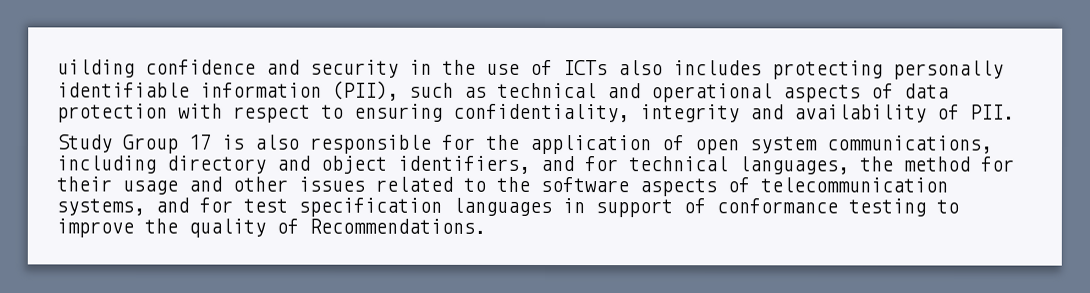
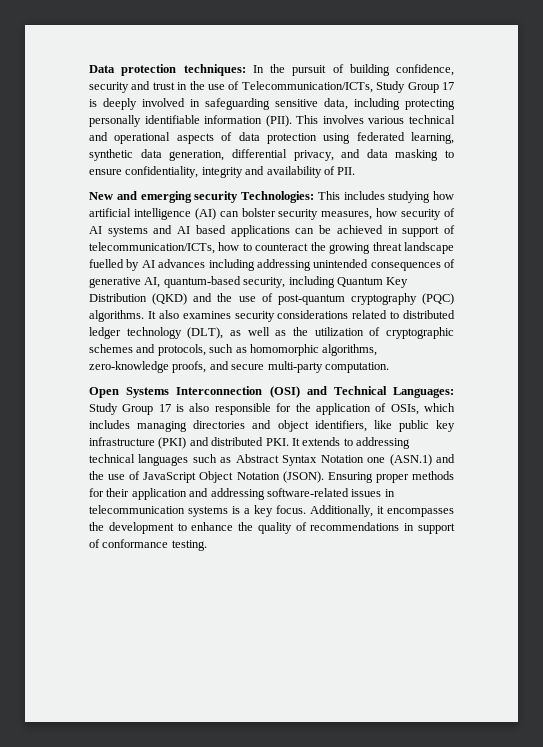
[57,59,1004,80] [57,80,487,101] uilding confidence and security in the use of ICTs also includes protecting personally identifiable information (PII), such as -> [89,64,454,76] [89,81,454,93] [89,98,455,110] [89,115,405,127] Data protection techniques: In the pursuit of building confidence, security and trust in the use of Telecommunication/ICTs, Study Group 17 is deeply involved in safeguarding sensitive data, including protecting personally identifiable information (PII). This involves various
[178,103,443,123] with respect to ensuring -> [323,132,454,144] [89,149,454,161] [89,169,122,175] using federated learning, synthetic data generation, differential privacy, and data masking to ensure
(1015, 112) none -> [89,191,454,203] [89,208,456,220] [89,225,455,237] [89,242,454,254] [89,259,455,271] [89,276,409,288] [89,293,454,305] [89,310,455,322] [89,327,454,339] [89,344,378,356] [89,361,389,373] [89,386,454,398] New and emerging security Technologies: This includes studying how artificial intelligence (AI) can bolster security measures, how security of AI systems and AI based applications can be achieved in support of telecommunication/ICTs, how to counteract the growing threat landscape fuelled by AI advances including addressing unintended consequences of generative AI, quantum-based security, including Quantum Key Distribution (QKD) and the use of post-quantum cryptography (PQC) algorithms. It also examines security considerations related to distributed ledger technology (DLT), as well as the utilization of cryptographic schemes and protocols, such as homomorphic algorithms, zero-knowledge proofs, and secure multi-party computation. // Open Systems Interconnection (OSI) and Technical Languages:
[694,135,993,155] [56,155,1014,175] [56,176,948,197] [56,197,959,218] [56,218,486,238] open system communications, including directory and object identifiers, and for technical languages, the method for their usage and other issues related to the software aspects of telecommunication systems, and for test specification languages in support of conformance testing to improve the quality of Recommendations. -> [390,403,456,415] [89,420,455,432] [89,437,410,449] [89,454,456,466] [89,471,454,483] [89,488,395,500] [89,505,454,517] [89,522,455,534] [89,539,207,551] OSIs, which includes managing directories and object identifiers, like public key infrastructure (PKI) and distributed PKI. It extends to addressing technical languages such as Abstract Syntax Notation one (ASN.1) and the use of JavaScript Object Notation (JSON). Ensuring proper methods for their application and addressing software-related issues in telecommunication systems is a key focus. Additionally, it encompasses the development to enhance the quality of recommendations in support of conformance testing.

